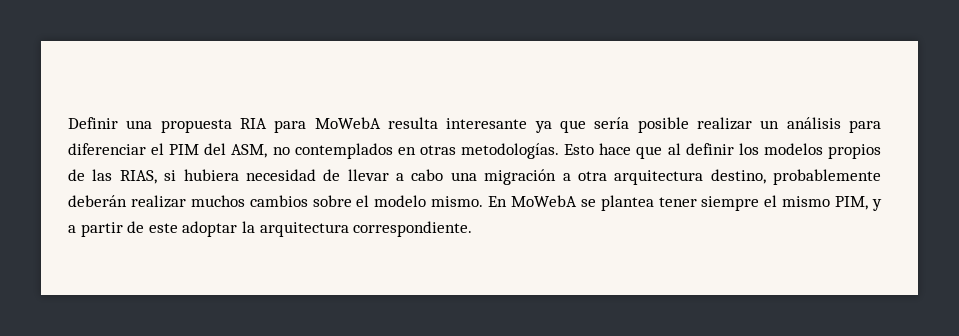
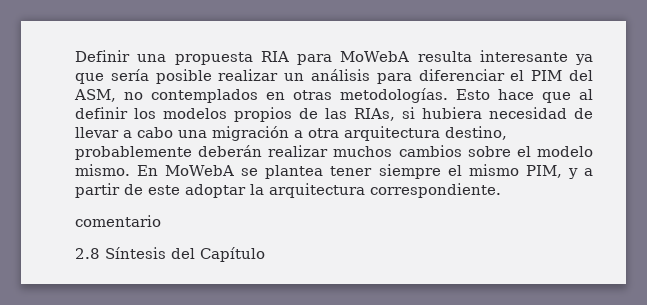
[119,170,157,184] RIAS, -> [354,108,395,121] RIAs,
(473, 229) none -> [75,215,161,227] [75,247,265,262] // comentario // 2.8 Síntesis del Capítulo

